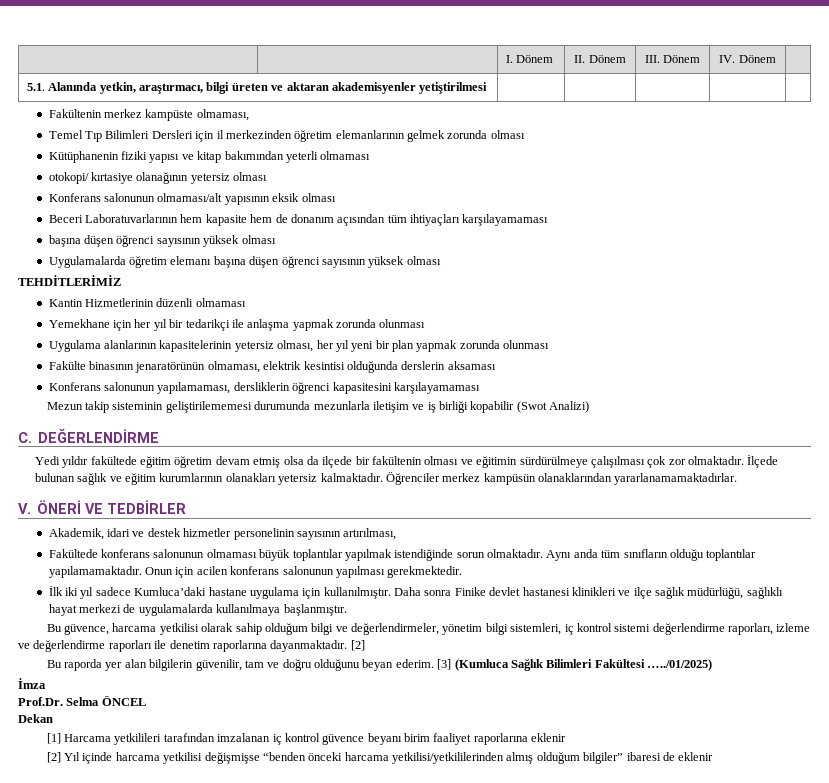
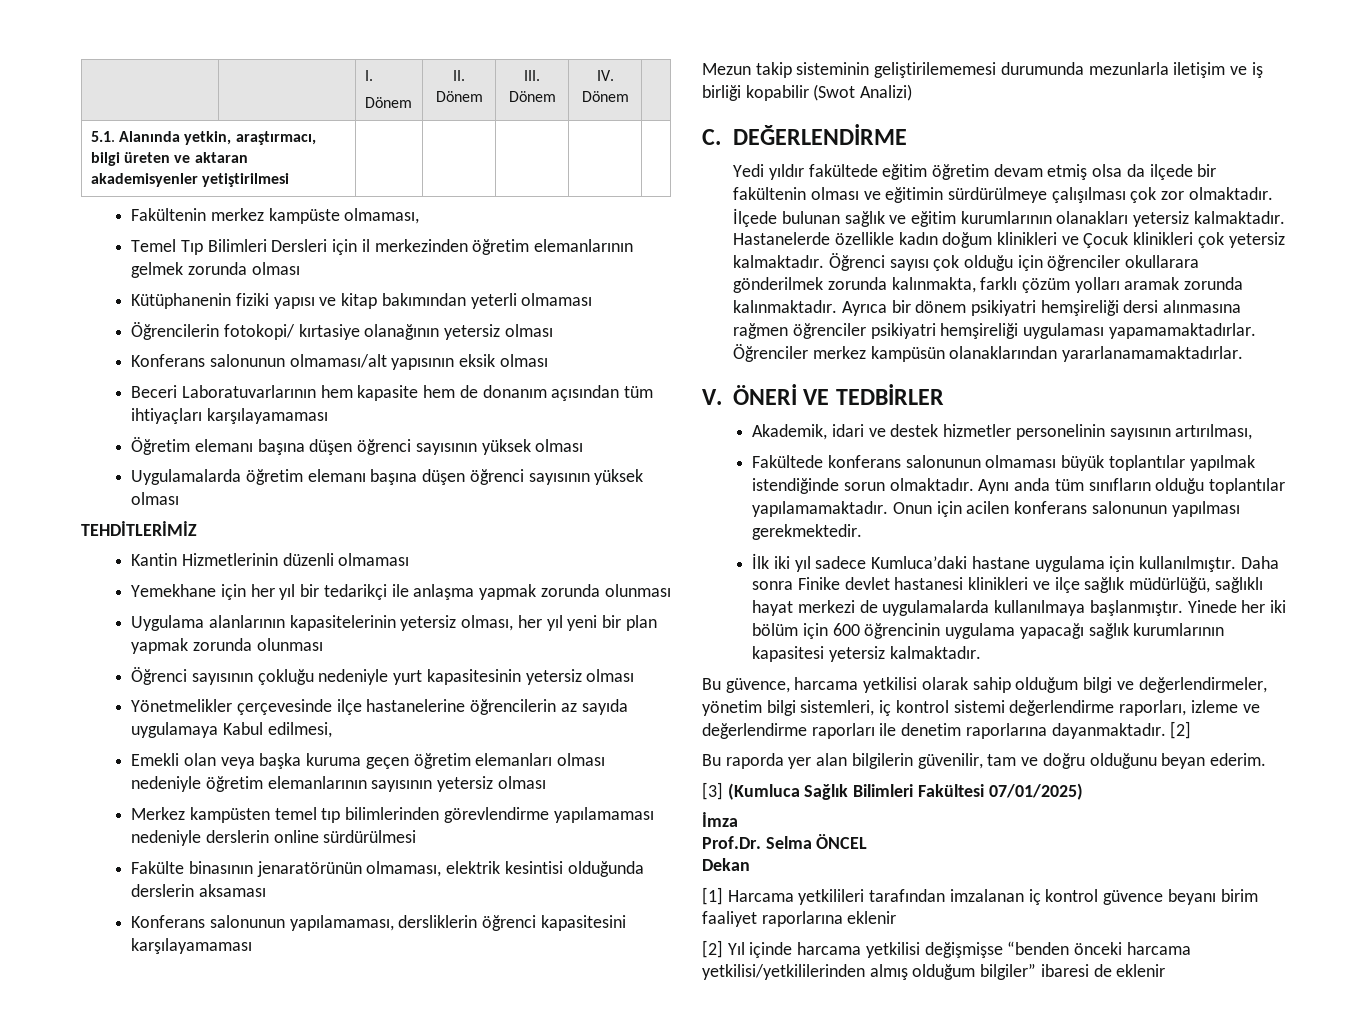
(513, 59) none -> (373, 75) //
[48,172,89,184] otokopi/ -> [131,322,296,340] Öğrencilerin fotokopi/
(549, 220) none -> [131,437,254,455] Öğretim elemanı
(550, 344) none -> [131,667,635,685] [131,699,628,715] [131,722,332,738] [131,753,606,769] [131,776,546,792] [131,807,654,823] [131,830,417,846] // Öğrenci sayısının çokluğu nedeniyle yurt kapasitesinin yetersiz olması // Yönetmelikler çerçevesinde ilçe hastanelerine öğrencilerin az sayıda uygulamaya Kabul edilmesi, // Emekli olan veya başka kuruma geçen öğretim elemanları olması nedeniyle öğretim elemanlarının sayısının yetersiz olması // Merkez kampüsten temel tıp bilimlerinden görevlendirme yapılamaması nedeniyle derslerin online sürdürülmesi
(383, 477) none -> [733,232,1285,248] [733,253,1200,271] [733,277,1244,293] [733,300,1242,316] [733,323,1256,339] Hastanelerde özellikle kadın doğum klinikleri ve Çocuk klinikleri çok yetersiz kalmaktadır. Öğrenci sayısı çok olduğu için öğrenciler okullarara gönderilmek zorunda kalınmakta, farklı çözüm yolları aramak zorunda kalınmaktadır. Ayrıca bir dönem psikiyatri hemşireliği dersi alınmasına rağmen öğrenciler psikiyatri hemşireliği uygulaması yapamamaktadırlar.
(347, 610) none -> [1187,600,1287,613] [752,623,1225,639] [752,646,981,662] Yinede her iki bölüm için 600 öğrencinin uygulama yapacağı sağlık kurumlarının kapasitesi yetersiz kalmaktadır.
(434, 663) none -> (1266, 759) //
[647,659,713,671] …../01/2025) -> [988,783,1083,800] 07/01/2025)

